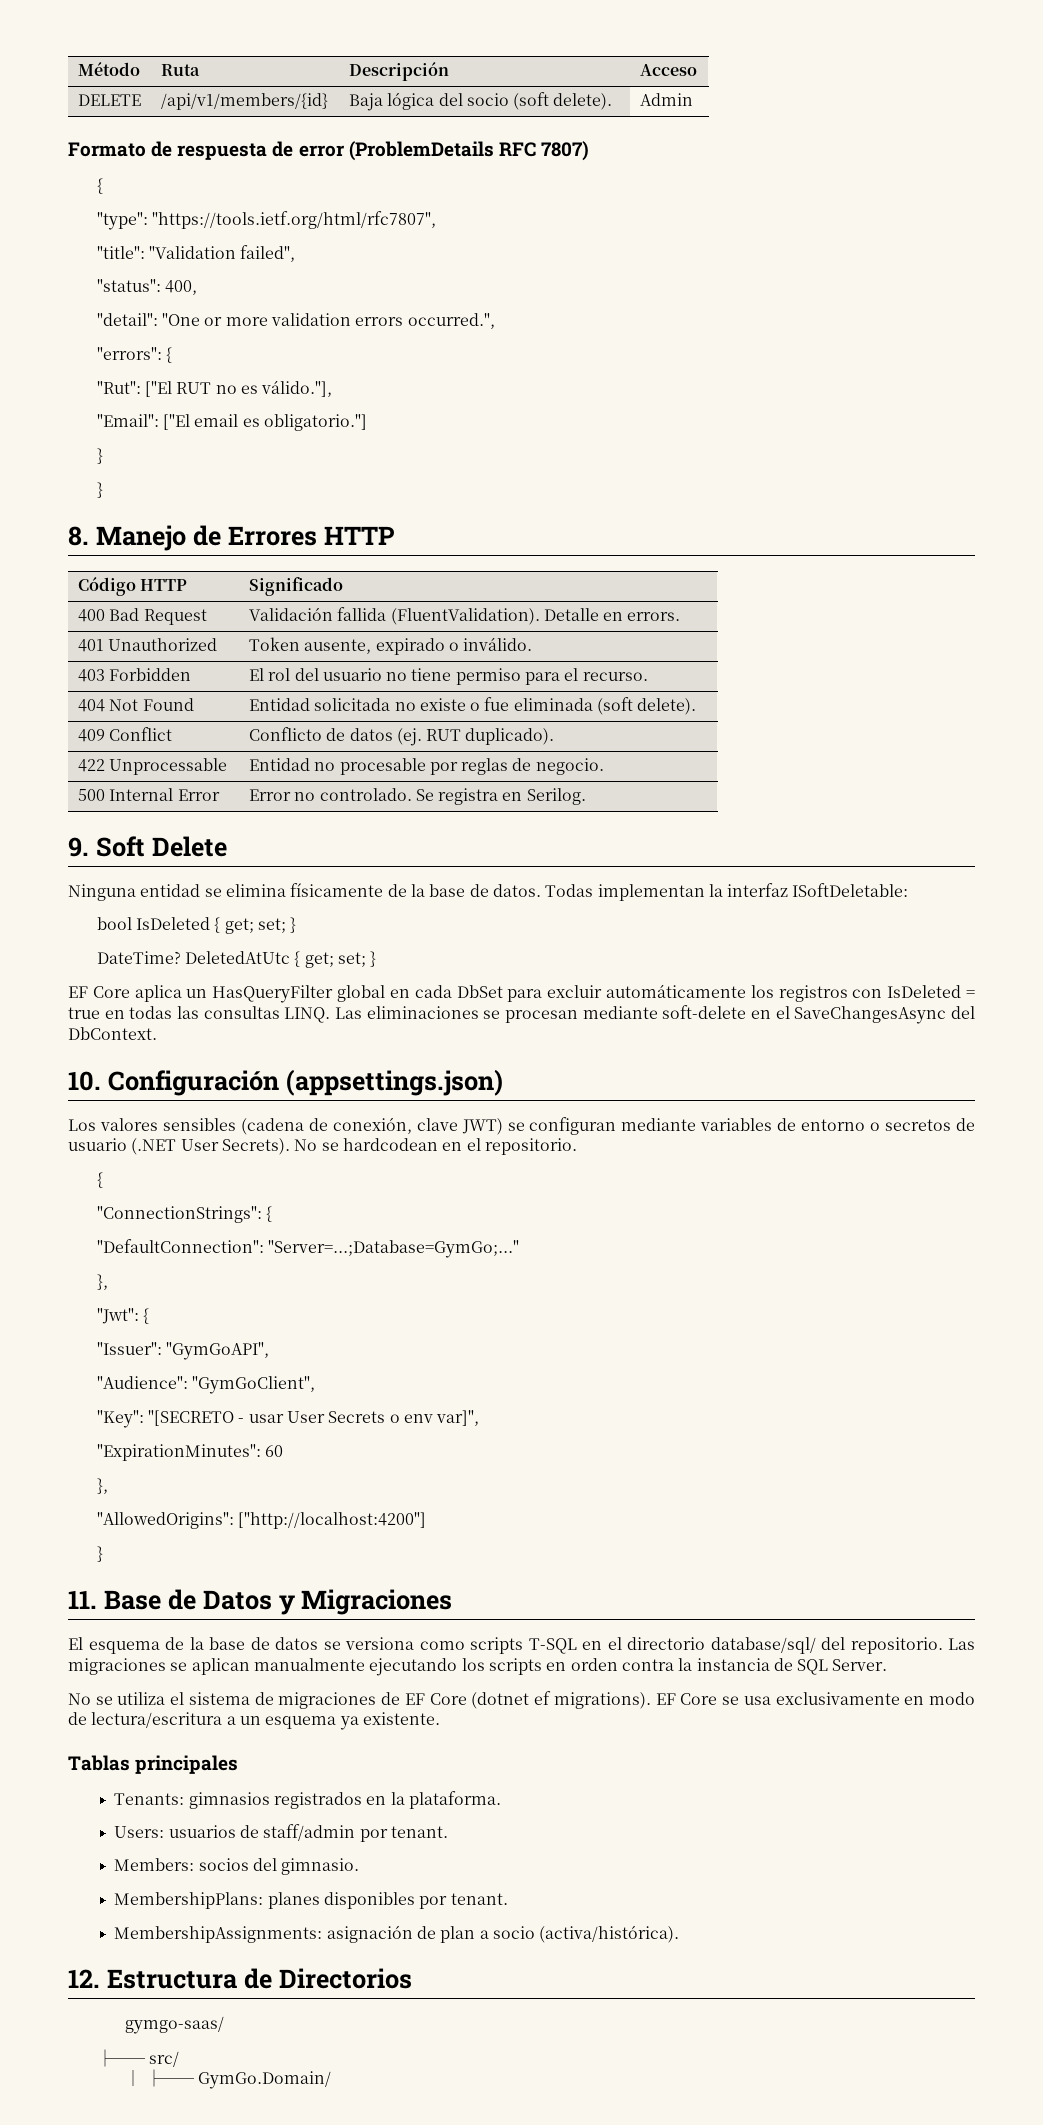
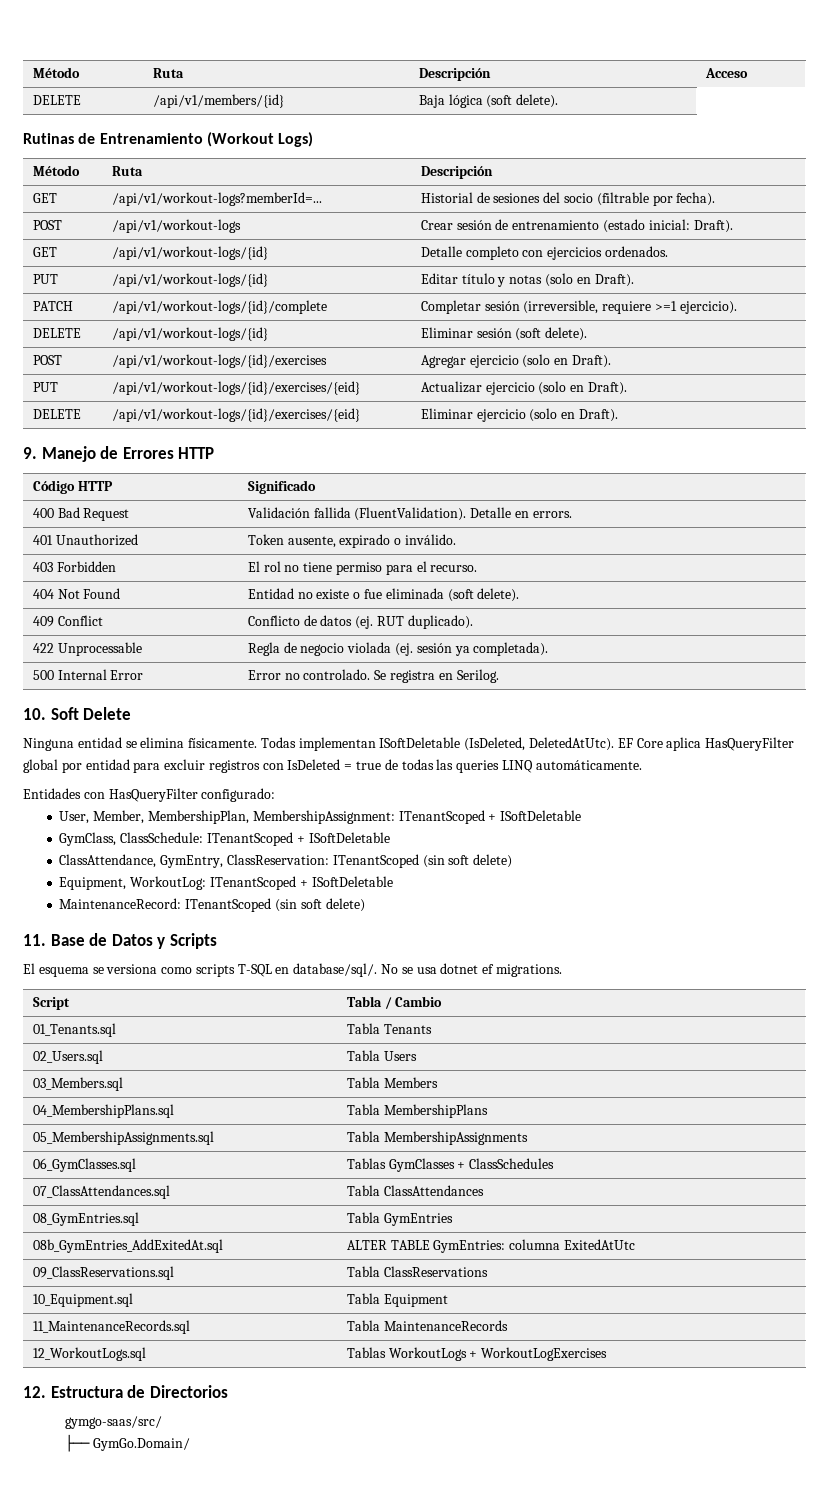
[438,92,613,110] [639,93,693,106] [68,141,589,161] [96,178,103,194] [96,211,437,230] [96,245,296,262] [96,279,198,295] [96,313,495,329] [96,347,173,363] [96,380,333,397] [96,414,368,431] [96,448,103,464] [96,482,103,498] [68,526,89,546] del socio (soft delete). | Admin // Formato de respuesta de error (ProblemDetails RFC 7807) // { // "type": "https://tools.ietf.org/html/rfc7807", // "title": "Validation failed", // "status": 400, // "detail": "One or more validation errors occurred.", // "errors": { // "Rut": ["El RUT no es válido."], // "Email": ["El email es obligatorio."] // } // } // 8. -> [486,94,559,108] [23,132,314,147] [32,165,80,176] [111,166,143,176] [420,166,493,179] [32,193,57,203] [111,192,322,206] [420,192,716,206] [32,220,62,230] [111,219,241,233] [420,219,733,233] [32,247,57,257] [111,246,268,260] [420,246,669,260] [32,274,58,284] [111,273,268,287] [420,273,634,287] [32,301,73,311] [111,300,327,314] [420,300,737,314] [32,328,81,338] [111,327,268,341] [420,327,588,341] [32,355,62,365] [111,354,327,368] [420,354,612,368] [32,382,58,392] [111,381,360,395] [420,381,628,395] [32,409,81,419] [111,408,360,422] [420,408,619,422] [23,447,37,459] (soft delete). // Rutinas de Entrenamiento (Workout Logs) // Método | Ruta | Descripción // GET | /api/v1/workout-logs?memberId=... | Historial de sesiones del socio (filtrable por fecha). // POST | /api/v1/workout-logs | Crear sesión de entrenamiento (estado inicial: Draft). // GET | /api/v1/workout-logs/{id} | Detalle completo con ejercicios ordenados. // PUT | /api/v1/workout-logs/{id} | Editar título y notas (solo en Draft). // PATCH | /api/v1/workout-logs/{id}/complete | Completar sesión (irreversible, requiere >=1 ejercicio). // DELETE | /api/v1/workout-logs/{id} | Eliminar sesión (soft delete). // POST | /api/v1/workout-logs/{id}/exercises | Agregar ejercicio (solo en Draft). // PUT | /api/v1/workout-logs/{id}/exercises/{eid} | Actualizar ejercicio (solo en Draft). // DELETE | /api/v1/workout-logs/{id}/exercises/{eid} | Eliminar ejercicio (solo en Draft). // 9.
[294,668,382,681] del usuario -> (281, 566) none
[314,698,391,711] solicitada -> (294, 593) none
[248,758,604,775] Entidad no procesable por reglas de negocio. -> [247,642,549,656] Regla de negocio violada (ej. sesión ya completada).
[68,837,89,857] 9. -> [23,708,46,720] 10.
[290,883,909,901] [96,917,297,934] [96,951,377,968] físicamente de la base de datos. Todas implementan la interfaz ISoftDeletable: // bool IsDeleted { get; set; } // DateTime? DeletedAtUtc { get; set; } // -> [188,737,615,751] físicamente. Todas implementan ISoftDeletable (IsDeleted, DeletedAtUtc).
[186,989,208,998] un -> (702, 744) none
[389,984,774,1002] en cada DbSet para excluir automáticamente los -> [61,759,206,773] por entidad para excluir
[104,1010,125,1019] en -> [384,759,398,770] de
[203,1005,975,1024] [68,1027,157,1040] [68,1069,503,1096] [68,1117,975,1135] [68,1138,577,1155] [96,1172,103,1188] [96,1206,273,1223] [96,1239,520,1258] [96,1274,108,1290] [96,1308,150,1324] [96,1342,270,1360] [96,1376,316,1394] [96,1410,480,1428] [96,1444,284,1461] [96,1478,108,1494] [96,1512,427,1529] [96,1546,103,1562] consultas LINQ. Las eliminaciones se procesan mediante soft-delete en el SaveChangesAsync del DbContext. // 10. Configuración (appsettings.json) // Los valores sensibles (cadena de conexión, clave JWT) se configuran mediante variables de entorno o secretos de usuario (.NET User Secrets). No se hardcodean en el repositorio. // { // "ConnectionStrings": { // "DefaultConnection": "Server=...;Database=GymGo;..." // }, // "Jwt": { // "Issuer": "GymGoAPI", // "Audience": "GymGoClient", // "Key": "[SECRETO - usar User Secrets o env var]", // "ExpirationMinutes": 60 // }, // "AllowedOrigins": ["http://localhost:4200"] // } -> [456,760,642,773] [23,788,276,802] [59,810,582,824] [59,832,390,846] [59,854,513,868] [59,876,393,890] [59,898,365,912] queries LINQ automáticamente. // Entidades con HasQueryFilter configurado: // User, Member, MembershipPlan, MembershipAssignment: ITenantScoped + ISoftDeletable // GymClass, ClassSchedule: ITenantScoped + ISoftDeletable // ClassAttendance, GymEntry, ClassReservation: ITenantScoped (sin soft delete) // Equipment, WorkoutLog: ITenantScoped + ISoftDeletable // MaintenanceRecord: ITenantScoped (sin soft delete)
[301,1589,453,1615] Migraciones -> [169,933,217,949] Scripts
[165,1637,318,1650] de la base de datos -> (89, 972) none
[607,1637,975,1654] [68,1658,888,1676] [68,1691,975,1709] [68,1712,440,1730] [68,1755,239,1774] [114,1791,501,1809] [114,1824,448,1842] [114,1858,360,1875] [114,1892,508,1909] [114,1925,680,1943] el directorio database/sql/ del repositorio. Las migraciones se aplican manualmente ejecutando los scripts en orden contra la instancia de SQL Server. // No se utiliza el sistema de migraciones de EF Core (dotnet ef migrations). EF Core se usa exclusivamente en modo de lectura/escritura a un esquema ya existente. // Tablas principales // Tenants: gimnasios registrados en la plataforma. // Users: usuarios de staff/admin por tenant. // Members: socios del gimnasio. // MembershipPlans: planes disponibles por tenant. // MembershipAssignments: asignación de plan a socio (activa/histórica). -> [293,963,562,977] [32,997,70,1010] [346,996,443,1009] [32,1023,116,1037] [346,1023,432,1034] [32,1050,103,1064] [346,1050,417,1061] [32,1077,123,1091] [346,1077,438,1088] [32,1104,174,1118] [346,1104,488,1118] [32,1131,214,1145] [346,1131,528,1145] [32,1158,136,1172] [346,1158,555,1172] [32,1185,170,1199] [346,1185,484,1196] [32,1212,139,1226] [346,1212,453,1226] [32,1239,223,1253] [346,1239,636,1253] [32,1266,174,1280] [346,1266,488,1277] [32,1293,133,1307] [346,1293,448,1307] [32,1320,190,1334] [346,1320,508,1331] [32,1347,146,1361] [346,1347,608,1361] database/sql/. No se usa dotnet ef migrations. // Script | Tabla / Cambio // 01_Tenants.sql | Tabla Tenants // 02_Users.sql | Tabla Users // 03_Members.sql | Tabla Members // 04_MembershipPlans.sql | Tabla MembershipPlans // 05_MembershipAssignments.sql | Tabla MembershipAssignments // 06_GymClasses.sql | Tablas GymClasses + ClassSchedules // 07_ClassAttendances.sql | Tabla ClassAttendances // 08_GymEntries.sql | Tabla GymEntries // 08b_GymEntries_AddExitedAt.sql | ALTER TABLE GymEntries: columna ExitedAtUtc // 09_ClassReservations.sql | Tabla ClassReservations // 10_Equipment.sql | Tabla Equipment // 11_MaintenanceRecords.sql | Tabla MaintenanceRecords // 12_WorkoutLogs.sql | Tablas WorkoutLogs + WorkoutLogExercises
[125,2016,225,2034] [96,2049,180,2067] [125,2069,194,2087] gymgo-saas/ // ├── src/ // │ ├── -> [65,1416,163,1429] [65,1434,91,1452] gymgo-saas/src/ // ├──

